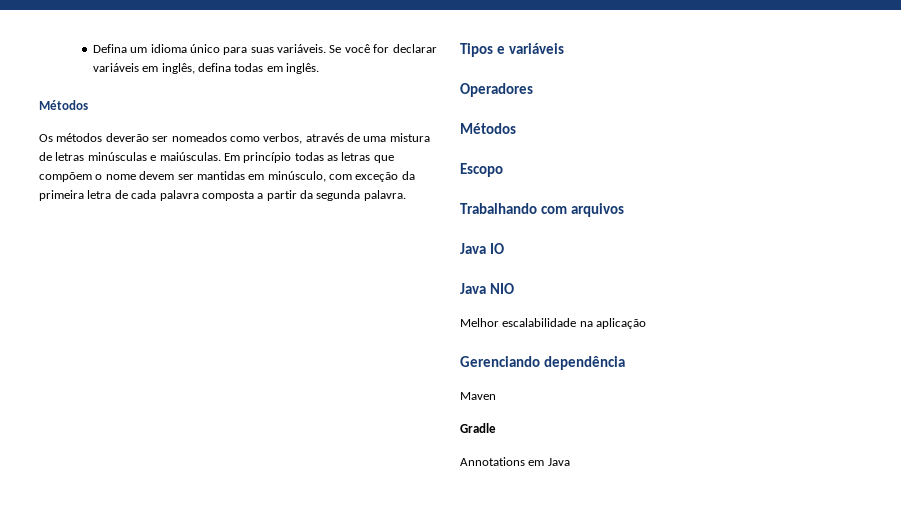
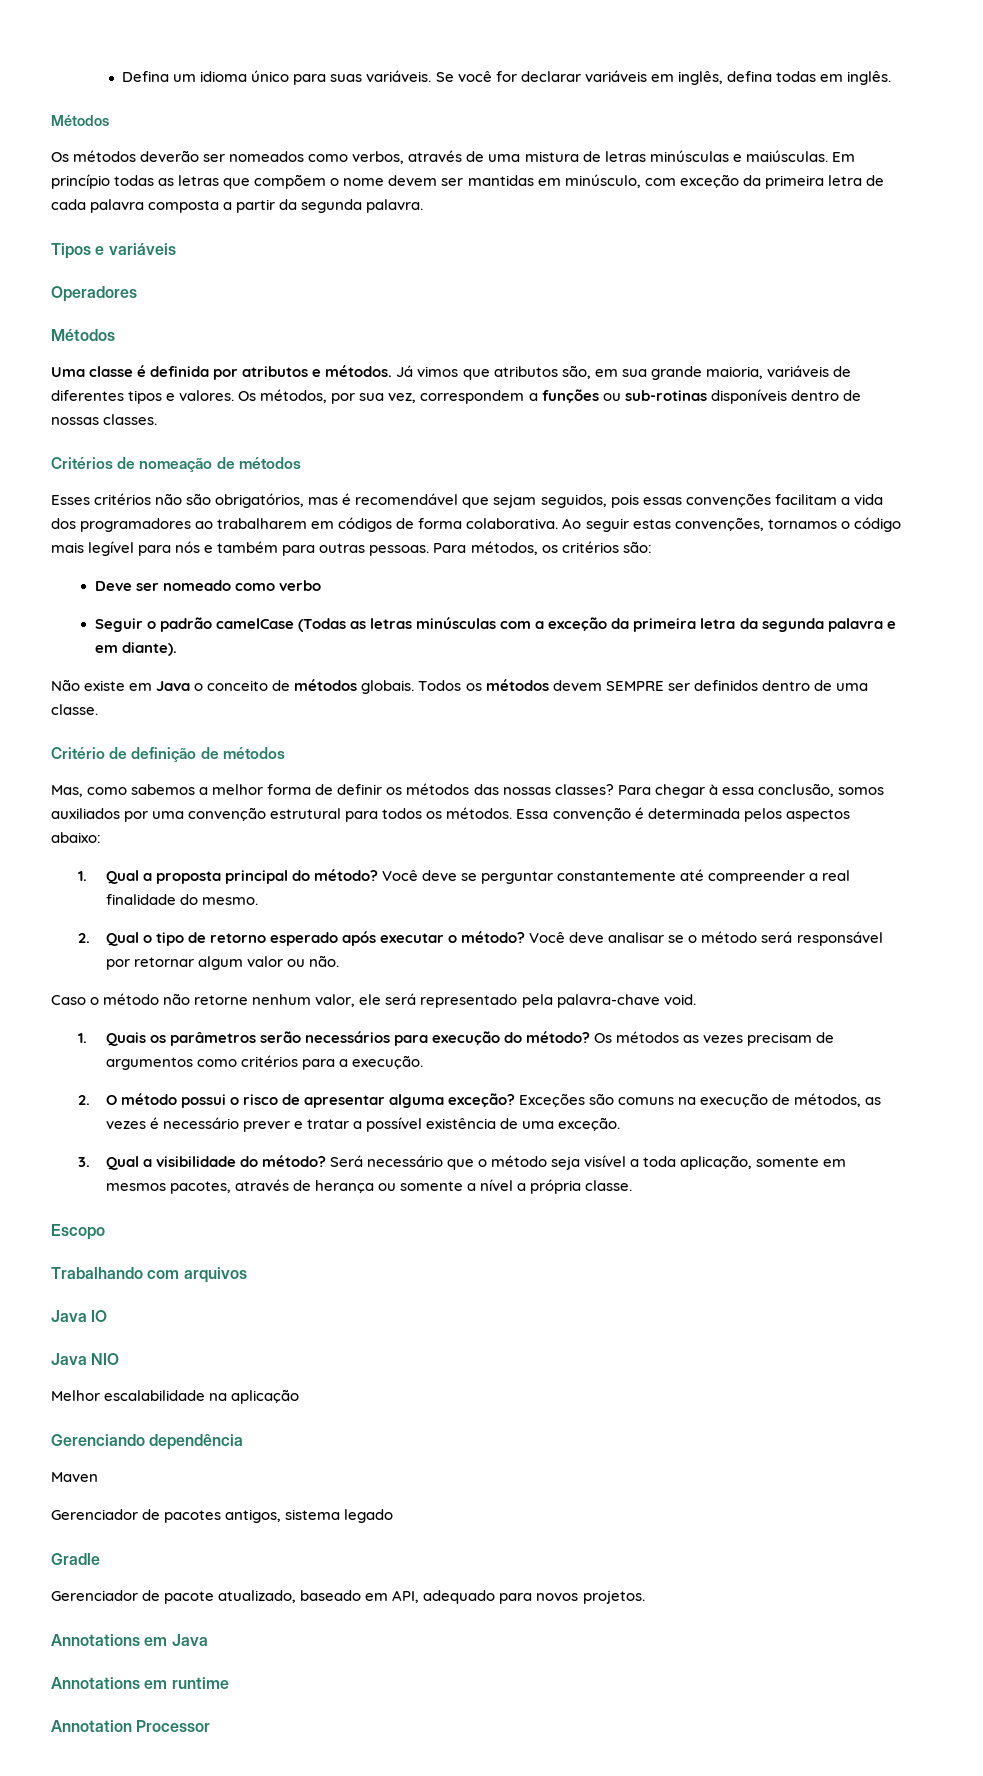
(516, 128) none -> [51,365,851,380] [51,389,861,404] [51,414,158,425] [51,457,301,472] [51,493,883,508] [51,517,901,532] [51,541,652,556] [94,580,322,591] [94,617,896,632] [94,642,177,656] [51,679,868,694] [51,704,98,715] [51,747,285,762] [51,783,884,798] [51,807,850,822] [51,832,101,843] [78,869,851,884] [105,894,258,905] [78,931,883,946] [105,955,339,970] [51,993,696,1008] [78,1031,835,1046] [105,1055,423,1070] [78,1093,882,1108] [105,1117,621,1132] [78,1155,847,1170] [105,1179,633,1194] // Uma classe é definida por atributos e métodos. Já vimos que atributos são, em sua grande maioria, variáveis de diferentes tipos e valores. Os métodos, por sua vez, correspondem a funções ou sub-rotinas disponíveis dentro de nossas classes. // Critérios de nomeação de métodos // Esses critérios não são obrigatórios, mas é recomendável que sejam seguidos, pois essas convenções facilitam a vida dos programadores ao trabalharem em códigos de forma colaborativa. Ao seguir estas convenções, tornamos o código mais legível para nós e também para outras pessoas. Para métodos, os critérios são: // Deve ser nomeado como verbo // Seguir o padrão camelCase (Todas as letras minúsculas com a exceção da primeira letra da segunda palavra e em diante). // Não existe em Java o conceito de métodos globais. Todos os métodos devem SEMPRE ser definidos dentro de uma classe. // Critério de definição de métodos // Mas, como sabemos a melhor forma de definir os métodos das nossas classes? Para chegar à essa conclusão, somos auxiliados por uma convenção estrutural para todos os métodos. Essa convenção é determinada pelos aspectos abaixo: // 1. Qual a proposta principal do método? Você deve se perguntar constantemente até compreender a real finalidade do mesmo. // 2. Qual o tipo de retorno esperado após executar o método? Você deve analisar se o método será responsável por retornar algum valor ou não. // Caso o método não retorne nenhum valor, ele será representado pela palavra-chave void. // 1. Quais os parâmetros serão necessários para execução do método? Os métodos as vezes precisam de argumentos como critérios para a execução. // 2. O método possui o risco de apresentar alguma exceção? Exceções são comuns na execução de métodos, as vezes é necessário prever e tratar a possível existência de uma exceção. // 3. Qual a visibilidade do método? Será necessário que o método seja visível a toda aplicação, somente em mesmos pacotes, através de herança ou somente a nível a própria classe.
[460,423,496,433] [460,457,570,466] Gradle // Annotations em Java -> [51,1509,394,1523] [51,1553,100,1565] [51,1590,645,1604] [51,1634,208,1646] [51,1677,229,1689] [51,1720,211,1732] Gerenciador de pacotes antigos, sistema legado // Gradle // Gerenciador de pacote atualizado, baseado em API, adequado para novos projetos. // Annotations em Java // Annotations em runtime // Annotation Processor

